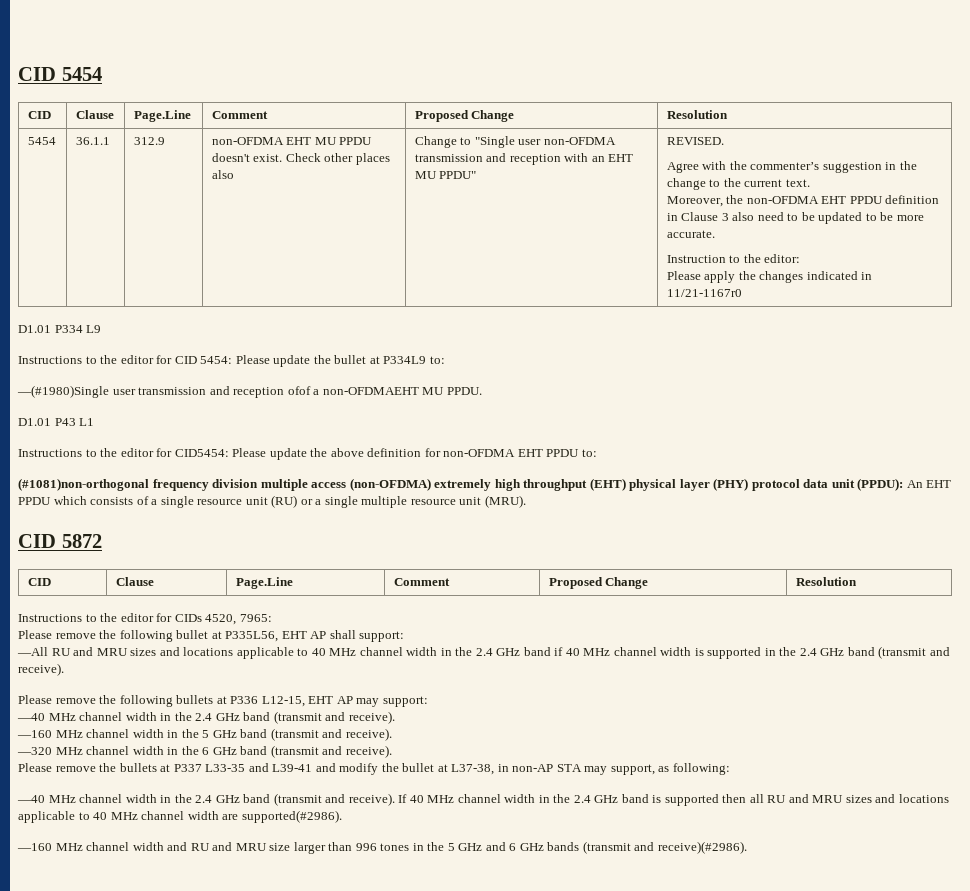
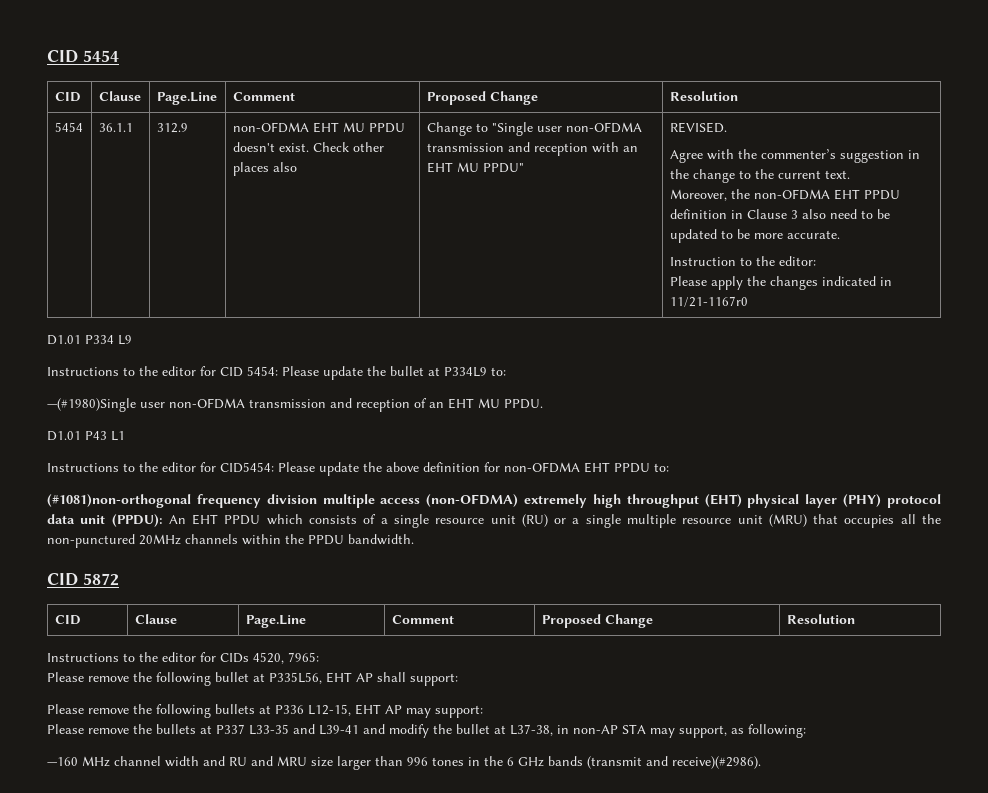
[138,386,419,398] transmission and reception ofof a non-OFDMAEHT -> [169,398,474,412] non-OFDMA transmission and reception of an EHT
[484,495,526,508] (MRU). -> [768,514,941,528] [47,534,414,548] (MRU) that occupies all the non-punctured 20MHz channels within the PPDU bandwidth.
[17,646,950,659] [18,663,64,676] // —All RU and MRU sizes and locations applicable to 40 MHz channel width in the 2.4 GHz band if 40 MHz channel width is supported in the 2.4 GHz band (transmit and receive). -> (458, 679) none
[17,711,395,724] [17,728,392,741] [17,745,392,758] // —40 MHz channel width in the 2.4 GHz band (transmit and receive). // —160 MHz channel width in the 5 GHz band (transmit and receive). // —320 MHz channel width in the 6 GHz band (transmit and receive). -> (483, 711) none
[17,793,949,806] [18,810,342,823] // —40 MHz channel width in the 2.4 GHz band (transmit and receive). If 40 MHz channel width in the 2.4 GHz band is supported then all RU and MRU sizes and locations applicable to 40 MHz channel width are supported(#2986). -> (806, 731) none
[447,842,506,851] 5 GHz and -> (503, 761) none

